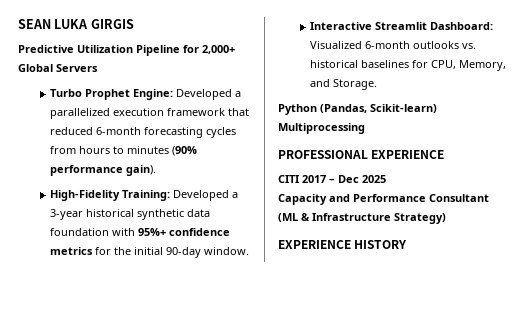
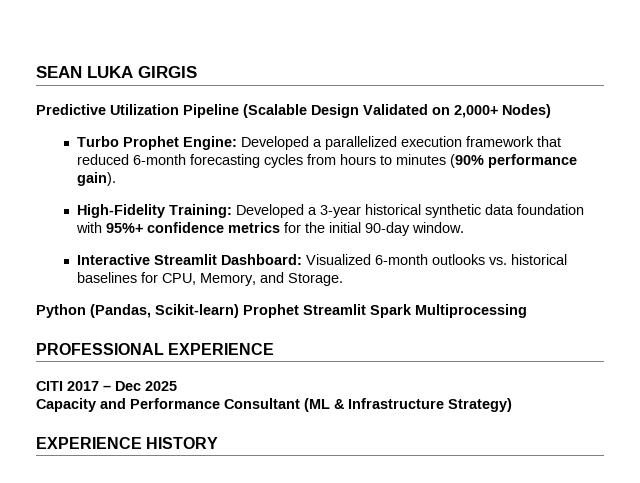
[183,45,235,54] [18,64,98,72] for 2,000+ Global Servers -> [243,104,551,118] (Scalable Design Validated on 2,000+ Nodes)
(437, 108) none -> [243,304,412,318] Prophet Streamlit Spark

